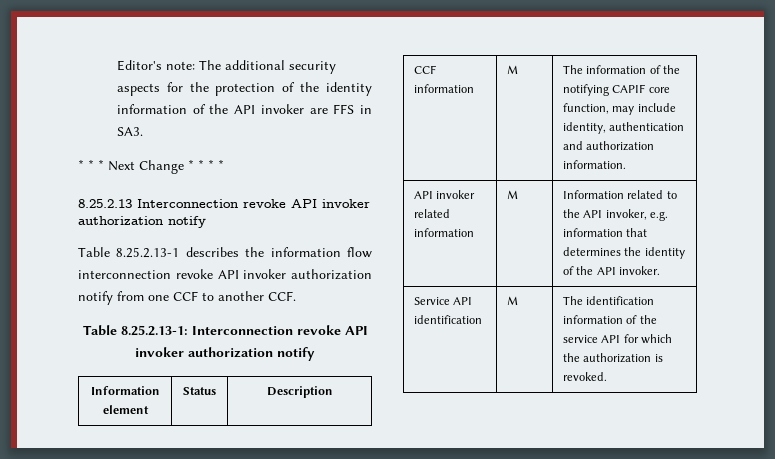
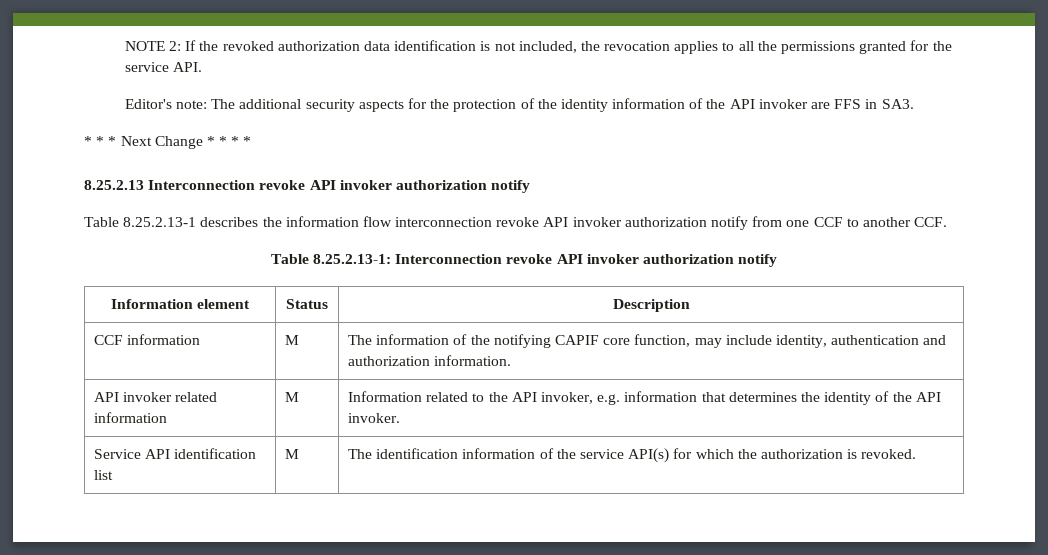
(116, 65) none -> [124,40,952,54] [124,62,203,72] NOTE 2: If the revoked authorization data identification is not included, the revocation applies to all the permissions granted for the service API. //
(482, 319) none -> [94,470,114,480] list
[601,335,621,343] API -> [628,448,670,463] API(s)

